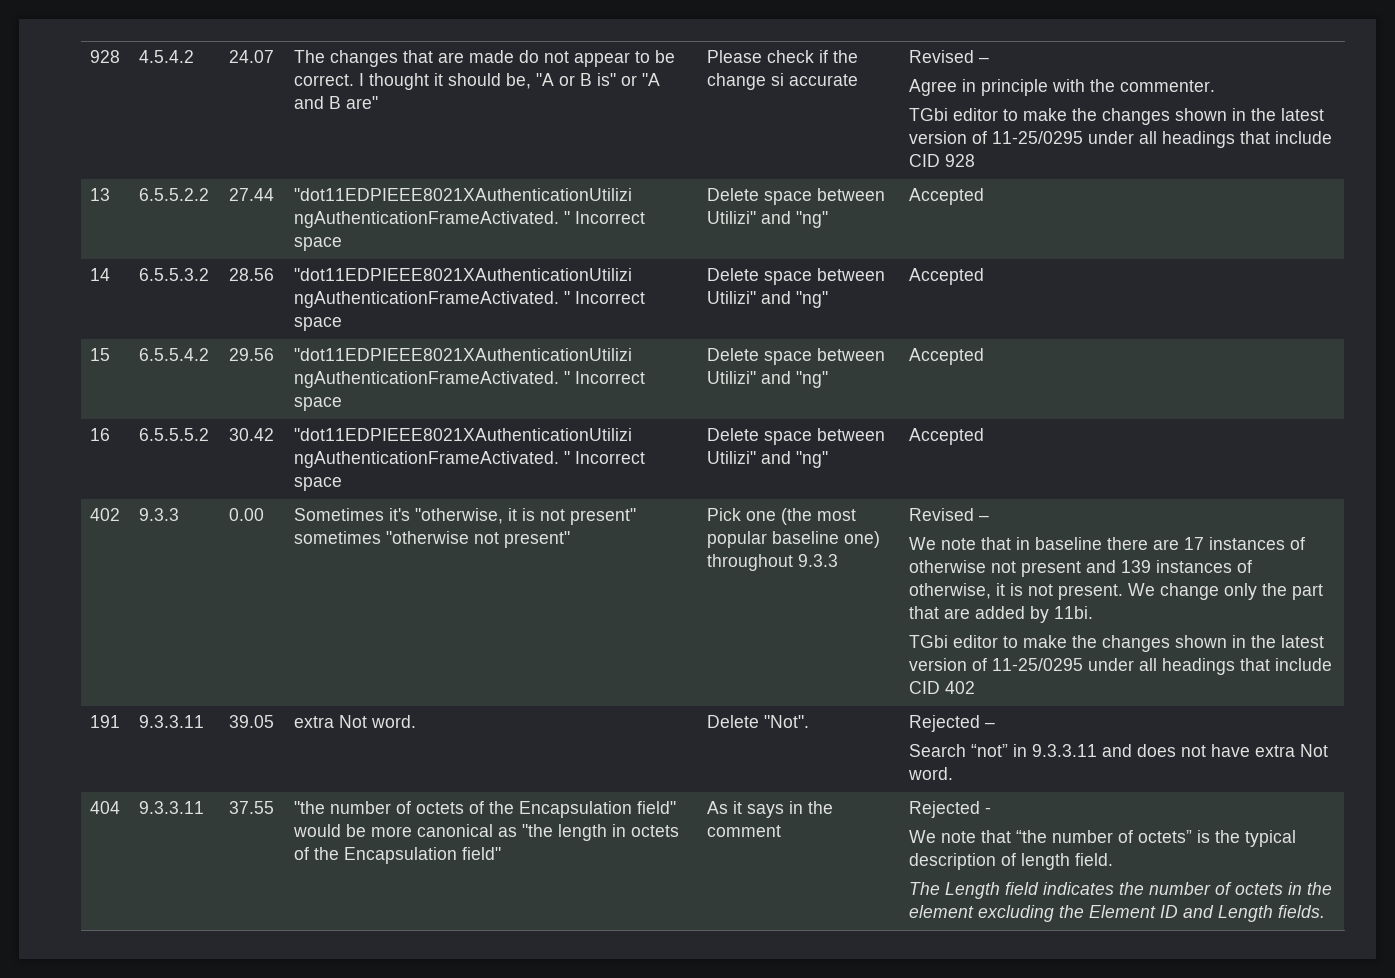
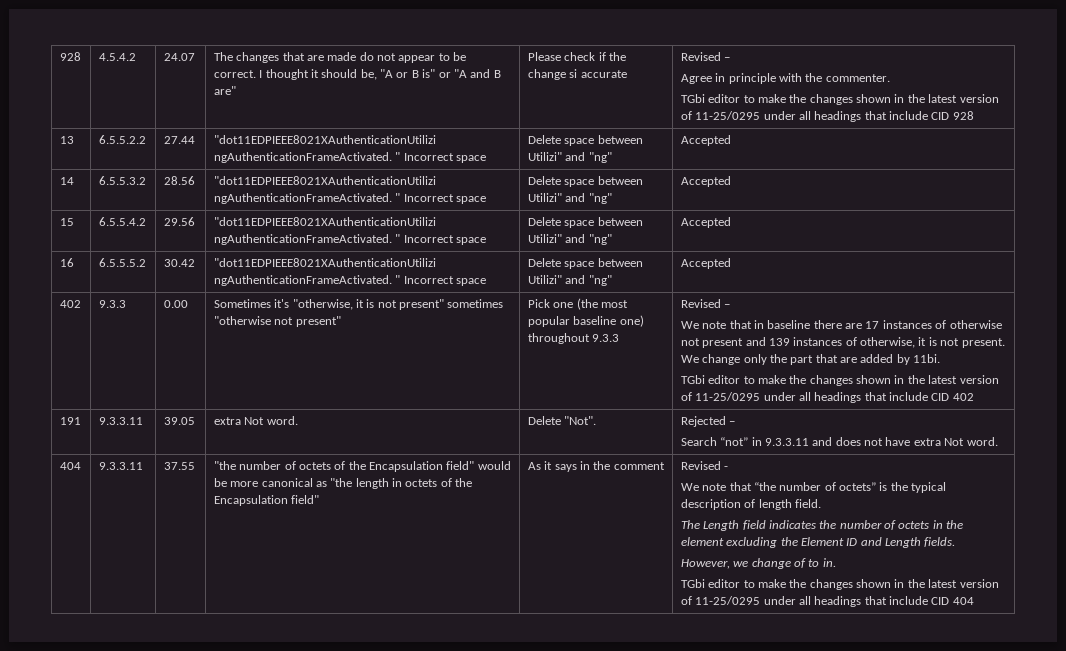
[909,801,981,818] Rejected -> [680,461,721,470] Revised
(1326, 911) none -> [680,558,836,569] [680,579,999,590] [680,596,974,607] // However, we change of to in. // TGbi editor to make the changes shown in the latest version of 11-25/0295 under all headings that include CID 404

